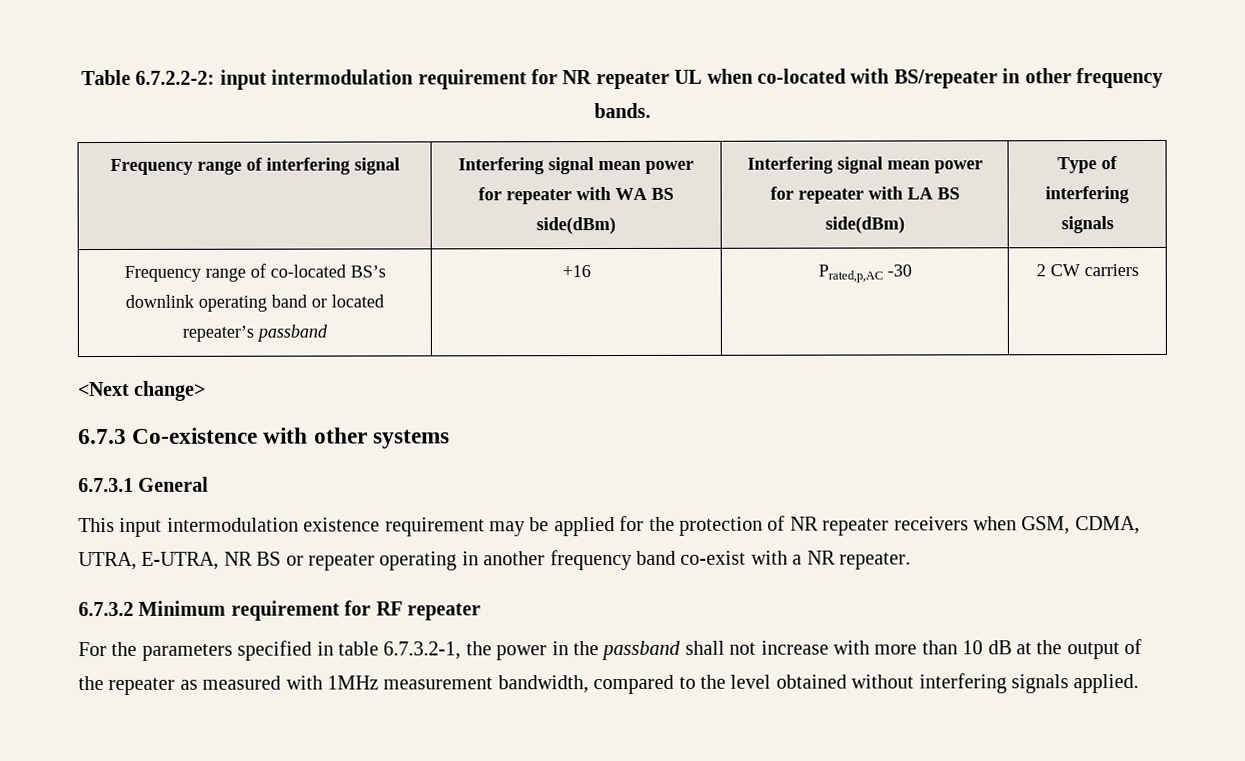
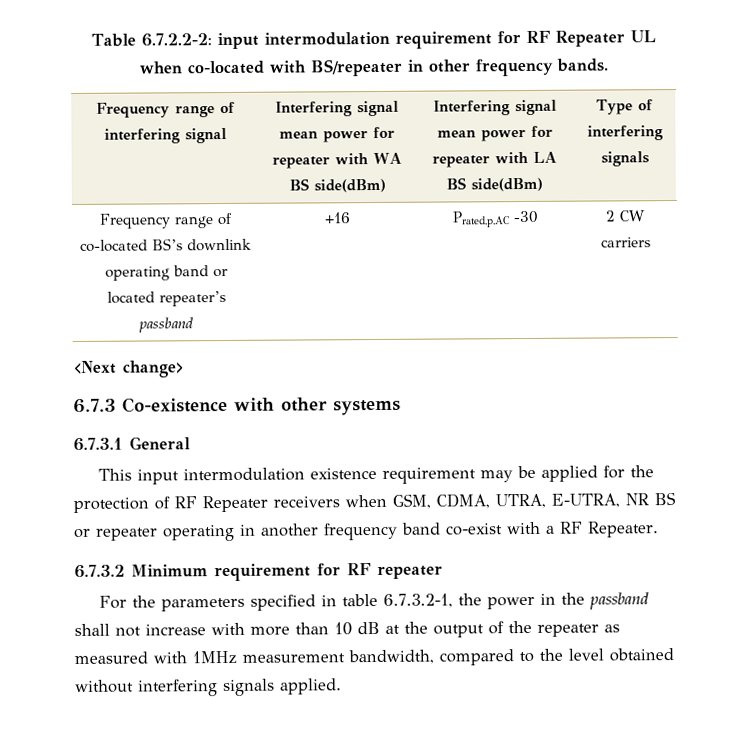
[562,70,670,90] NR repeater -> [525,30,625,47] RF Repeater
[789,516,890,536] NR repeater -> [174,495,268,513] RF Repeater
[806,550,911,570] NR repeater. -> [560,521,659,538] RF Repeater.

